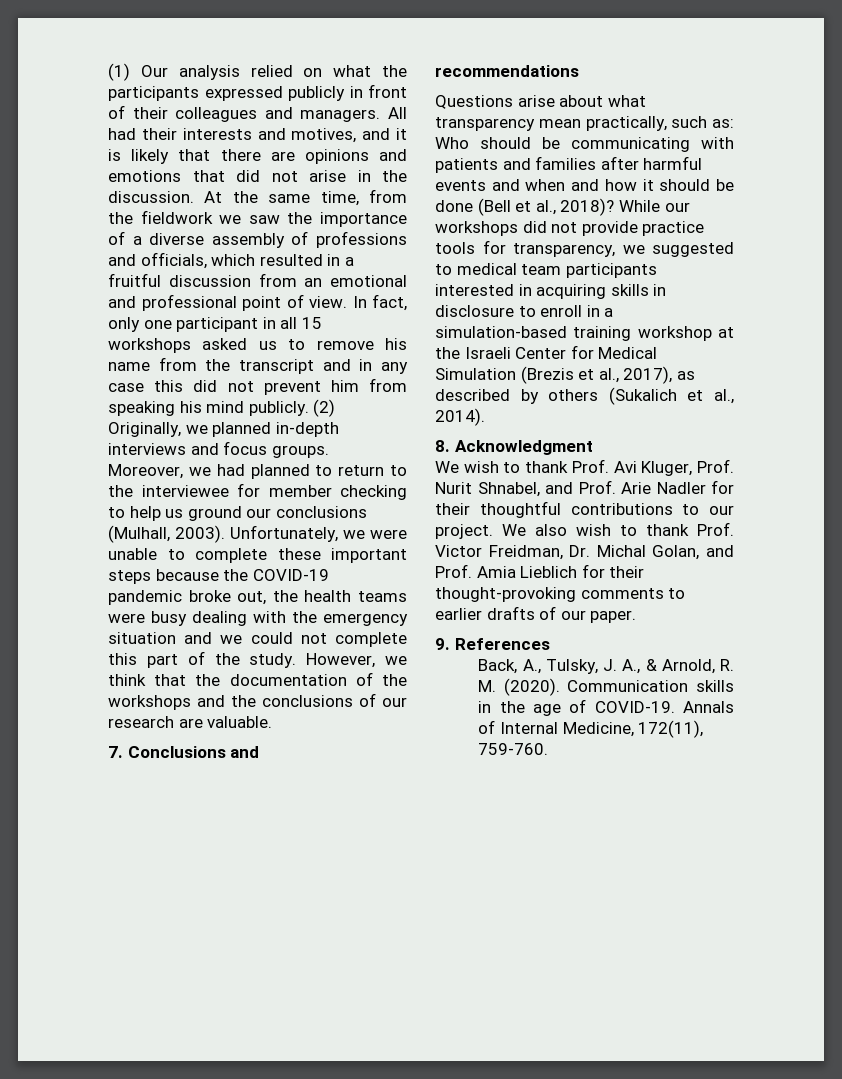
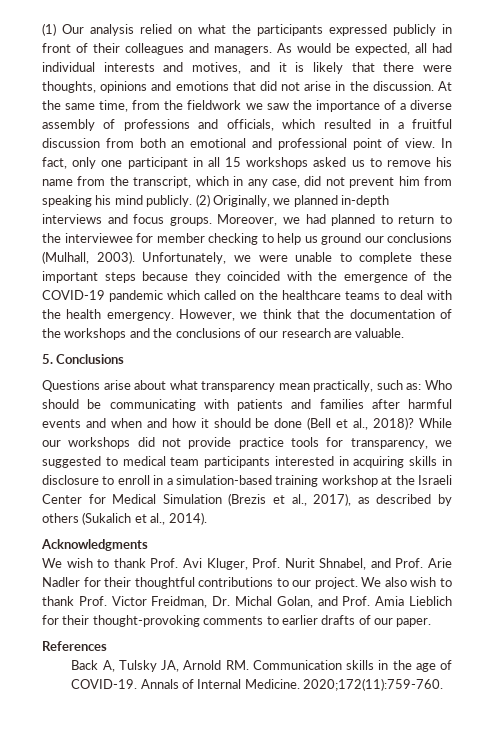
[388,107,407,119] [108,128,177,140] All had their -> [277,43,452,55] [42,62,95,72] As would be expected, all had individual
[270,151,295,161] are -> [422,65,452,72] [42,81,96,93] were thoughts,
(297, 280) none -> [139,138,166,148] both
[238,359,408,374] [108,380,184,392] transcript and in any case this -> [133,176,300,188] transcript, which in any case,
[223,569,329,581] [108,590,407,605] [108,611,408,626] [108,632,407,647] [108,651,297,668] the COVID-19 pandemic broke out, the health teams were busy dealing with the emergency situation and we could not complete this part of the study. -> [194,271,452,283] [42,290,453,302] [42,309,174,321] they coincided with the emergence of the COVID-19 pandemic which called on the healthcare teams to deal with the health emergency.
[108,746,123,758] 7. -> [42,354,53,364] 5.
[230,746,260,758] [435,65,579,77] and recommendations -> (125, 359) none
[435,440,593,455] 8. Acknowledgment -> [41,539,148,551] Acknowledgments
[435,638,450,650] 9. -> (432, 622) none
[478,659,734,674] [478,678,560,696] Back, A., Tulsky, J. A., & Arnold, R. M. (2020). -> [71,660,249,672] Back A, Tulsky JA, Arnold RM.
[562,720,704,738] [478,743,549,755] Medicine, 172(11), 759-760. -> [244,678,444,691] Medicine. 2020;172(11):759-760.

